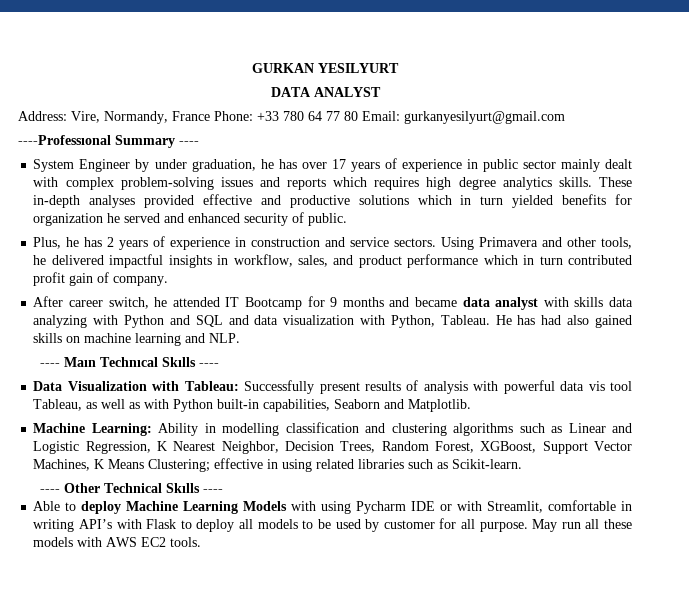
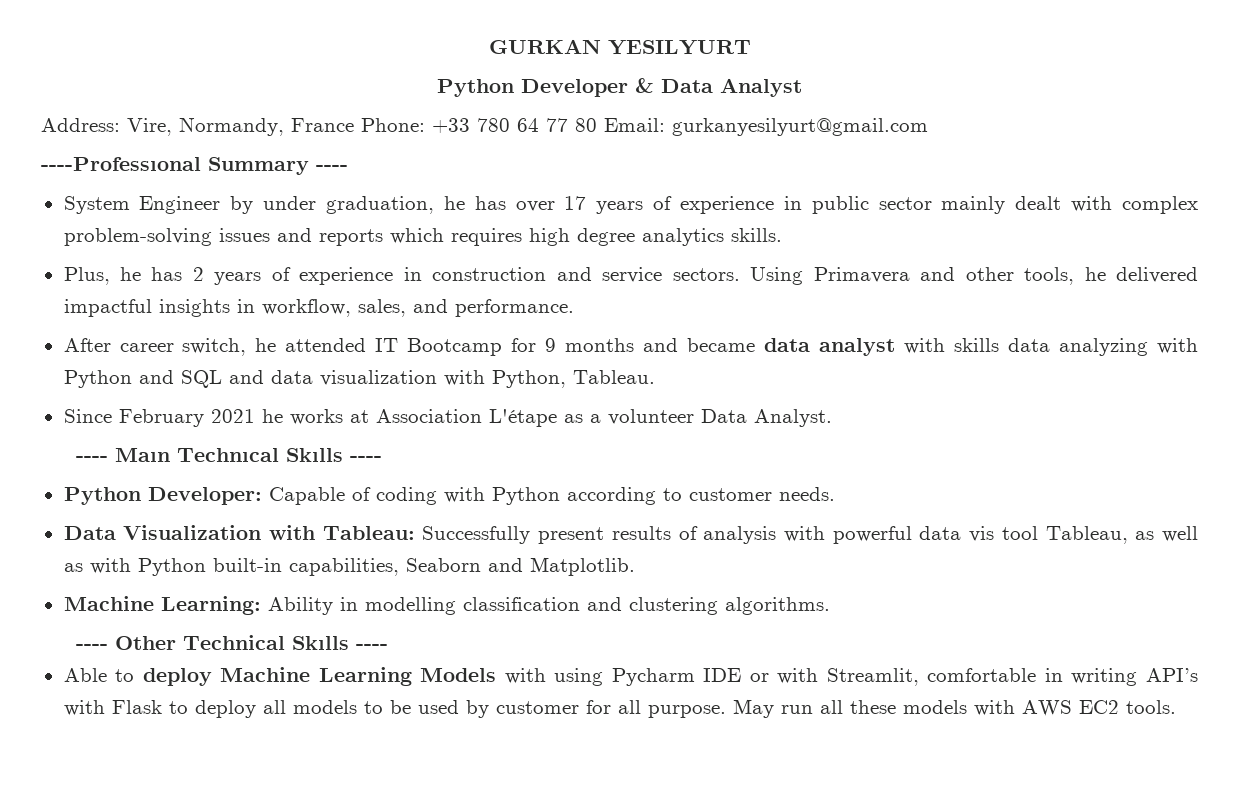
[270,87,381,97] DATA ANALYST -> [437,78,802,97] Python Developer & Data Analyst
[599,177,632,187] [33,194,632,208] [33,212,348,226] These in-depth analyses provided effective and productive solutions which in turn yielded benefits for organization he served and enhanced security of public. -> (782, 235) none
[358,254,632,268] [33,272,169,286] product performance which in turn contributed profit gain of company. -> [454,299,574,317] performance.
[495,315,632,328] [33,333,241,346] He has had also gained skills on machine learning and NLP. -> [63,409,832,427] // Since February 2021 he works at Association L'étape as a volunteer Data Analyst.
(219, 365) none -> [63,487,835,505] // Python Developer: Capable of coding with Python according to customer needs.
[453,423,633,436] [33,441,632,454] [33,458,523,472] algorithms such as Linear and Logistic Regression, K Nearest Neighbor, Decision Trees, Random Forest, XGBoost, Support Vector Machines, K Means Clustering; effective in using related libraries such as Scikit-learn. -> [724,597,830,615] algorithms.

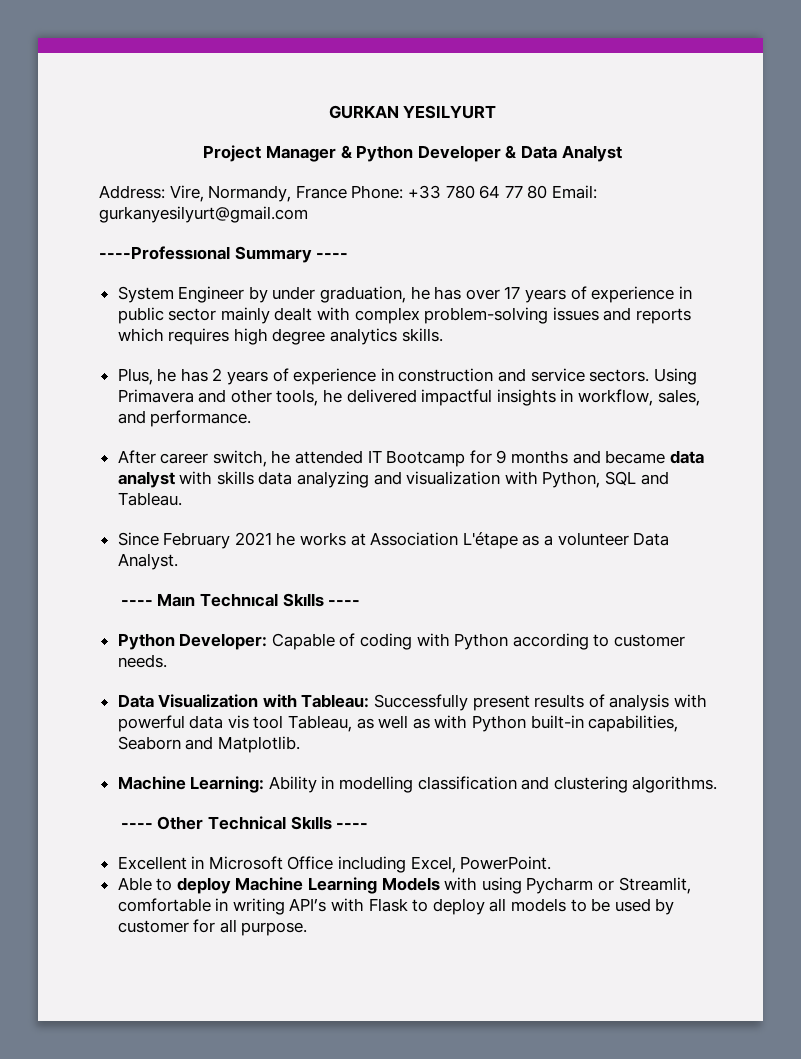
(751, 47) none -> [203,145,353,162] Project Manager &
[1156,338,1198,354] [63,370,313,388] with Python and SQL and data -> [373,471,402,485] and
(566, 379) none -> [605,471,669,486] SQL and
(388, 647) none -> [117,856,552,873] // Excellent in Microsoft Office including Excel, PowerPoint.
[703,668,819,684] IDE or with -> [598,880,615,891] or
[732,699,1176,718] May run all these models with AWS EC2 tools. -> (308, 929) none

